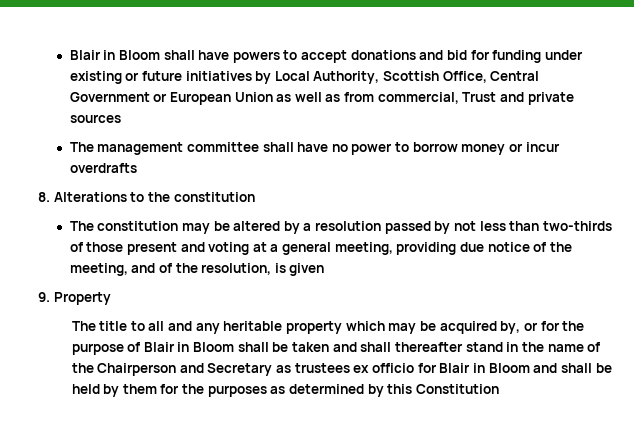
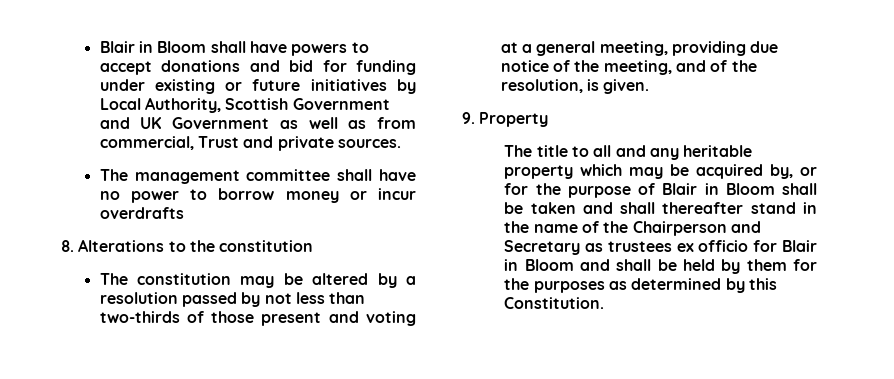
[442,71,540,83] [69,92,273,105] Office, Central Government or European Union -> [292,98,390,110] [99,117,270,129] Government and UK Government
[69,114,121,123] sources -> [338,139,402,148] sources.
[289,263,325,276] given -> [603,79,650,94] given.
[415,384,499,394] Constitution -> [504,297,605,309] Constitution.

